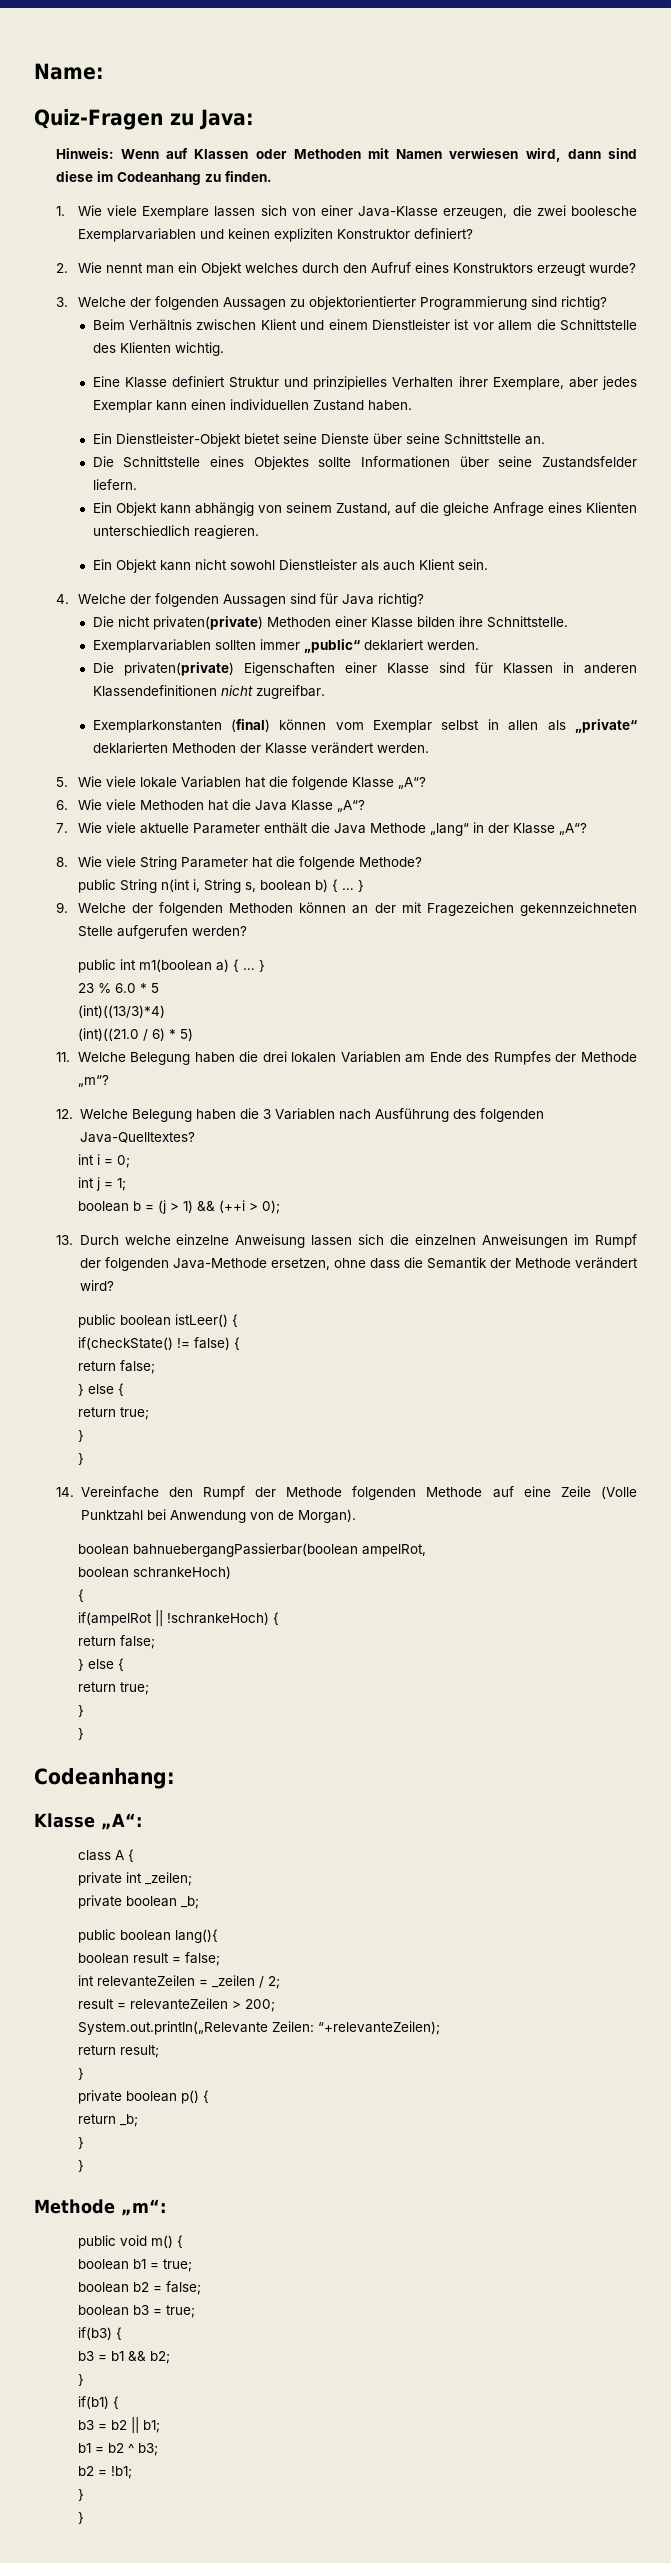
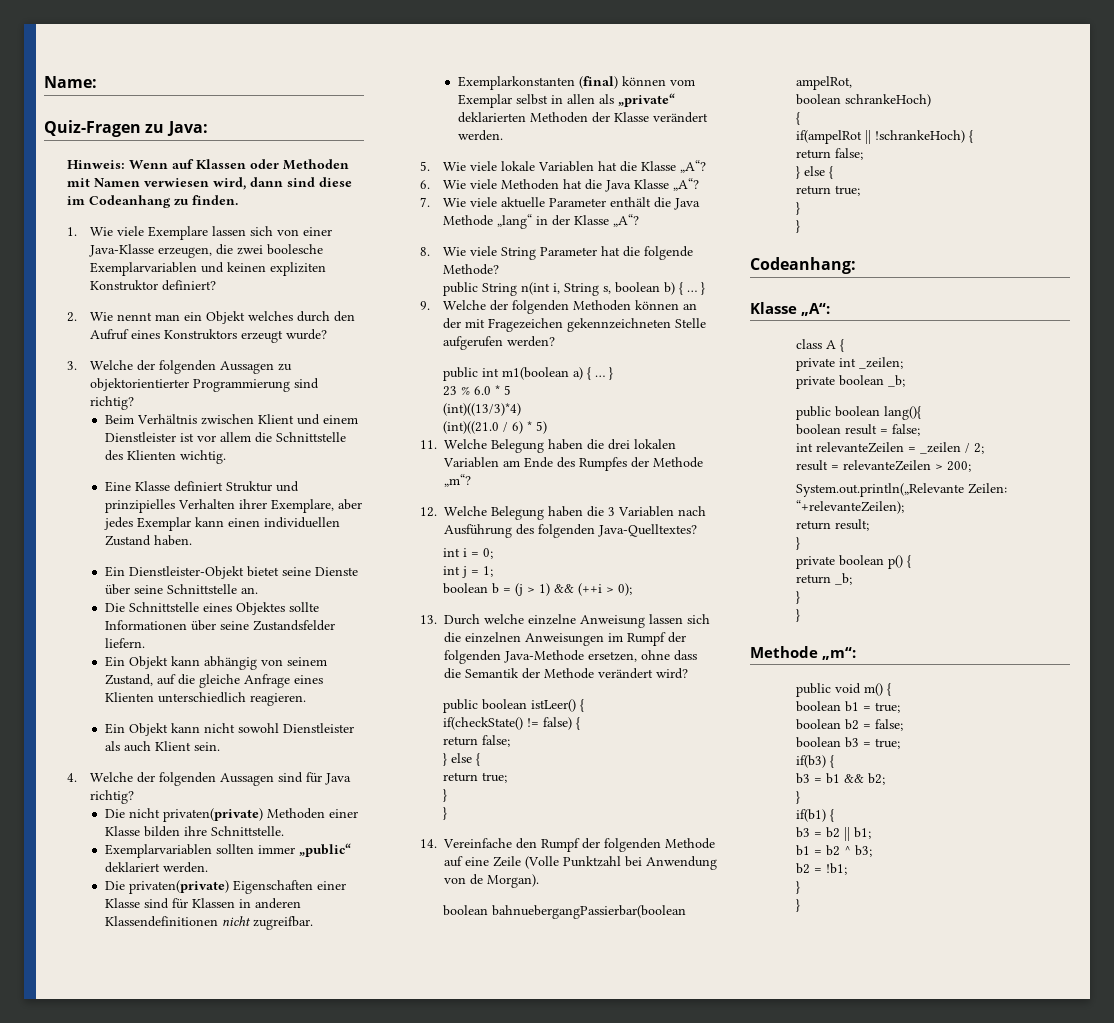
[291,776,348,790] folgende -> (637, 166) none
[286,1487,343,1497] Methode -> (600, 843) none

